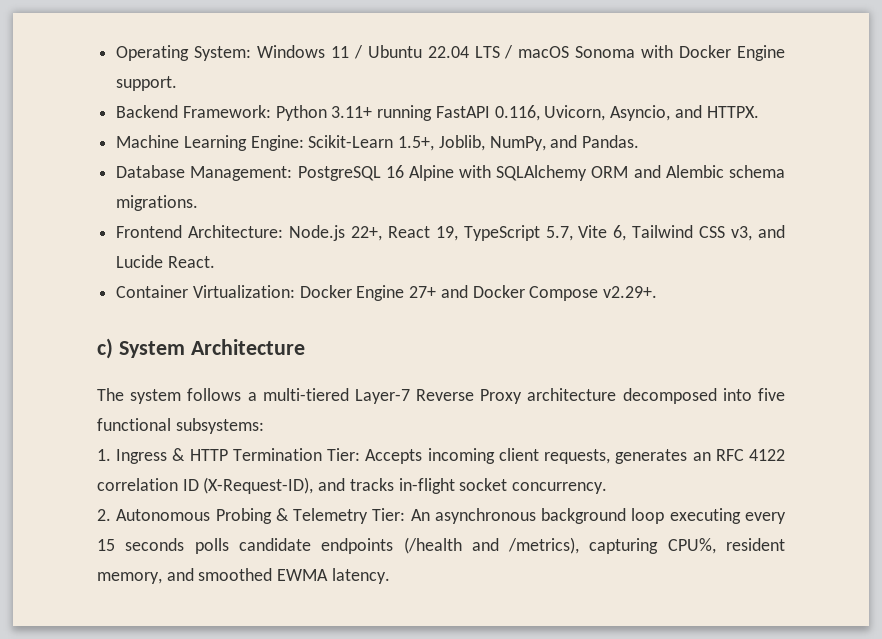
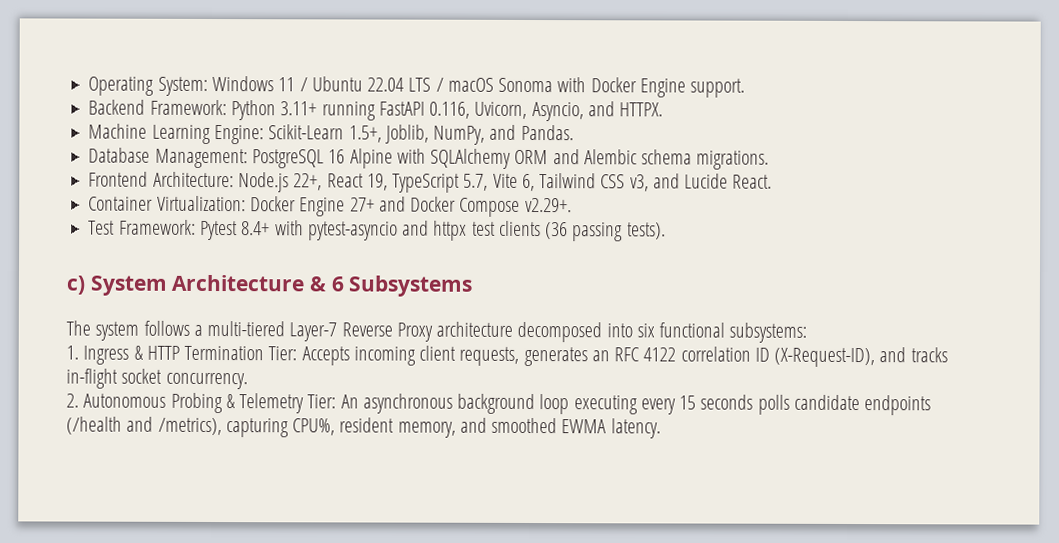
(658, 292) none -> [88,219,666,242] // Test Framework: Pytest 8.4+ with pytest-asyncio and httpx test clients (36 passing tests).
(305, 347) none -> [309,275,473,297] & 6 Subsystems
[757,388,785,401] five -> [636,323,655,338] six

